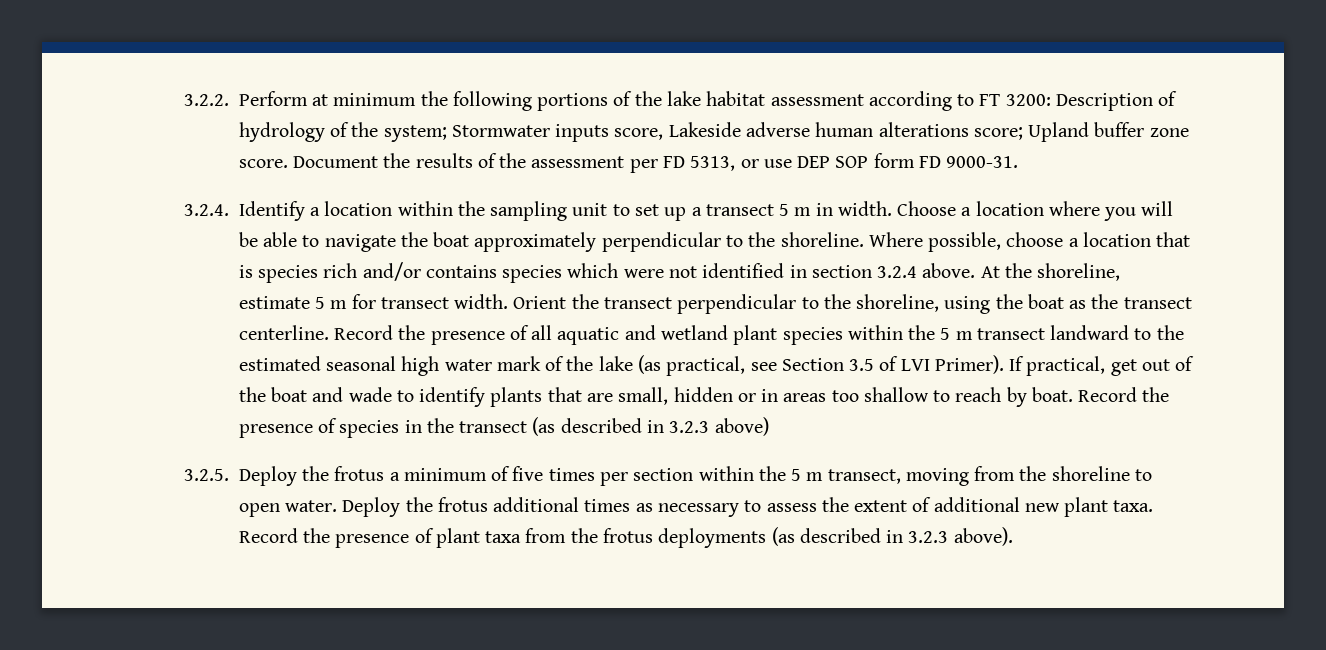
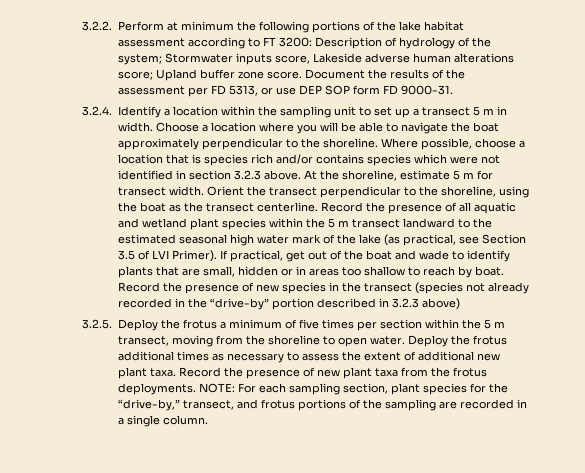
[877,266,918,278] 3.2.4 -> [233,170,261,180] 3.2.3
(338, 425) none -> [255,284,279,292] new
[532,417,556,436] (as -> [414,282,529,294] [117,298,314,310] (species not already recorded in the “drive-by” portion
(434, 535) none -> [316,369,340,377] new
[658,527,1013,548] deployments (as described in 3.2.3 above). -> [117,383,508,395] [117,399,527,411] [117,415,208,427] deployments. NOTE: For each sampling section, plant species for the “drive-by,” transect, and frotus portions of the sampling are recorded in a single column.

